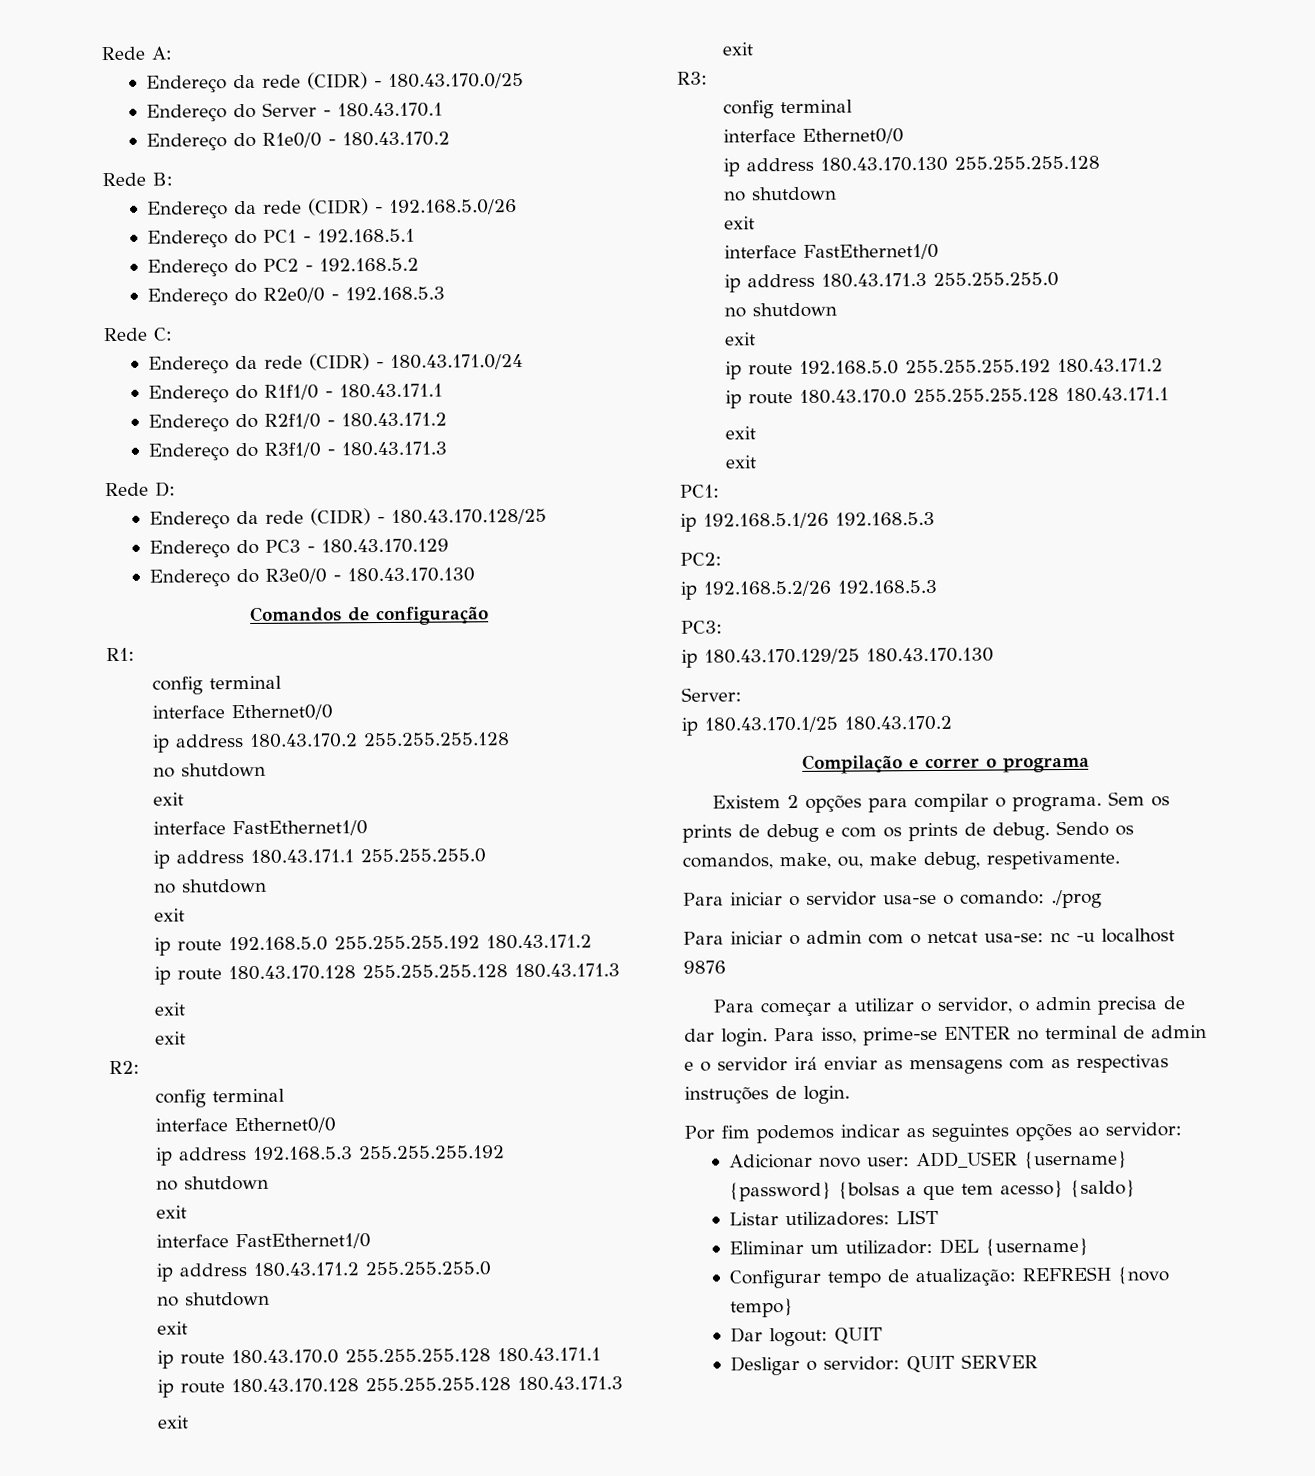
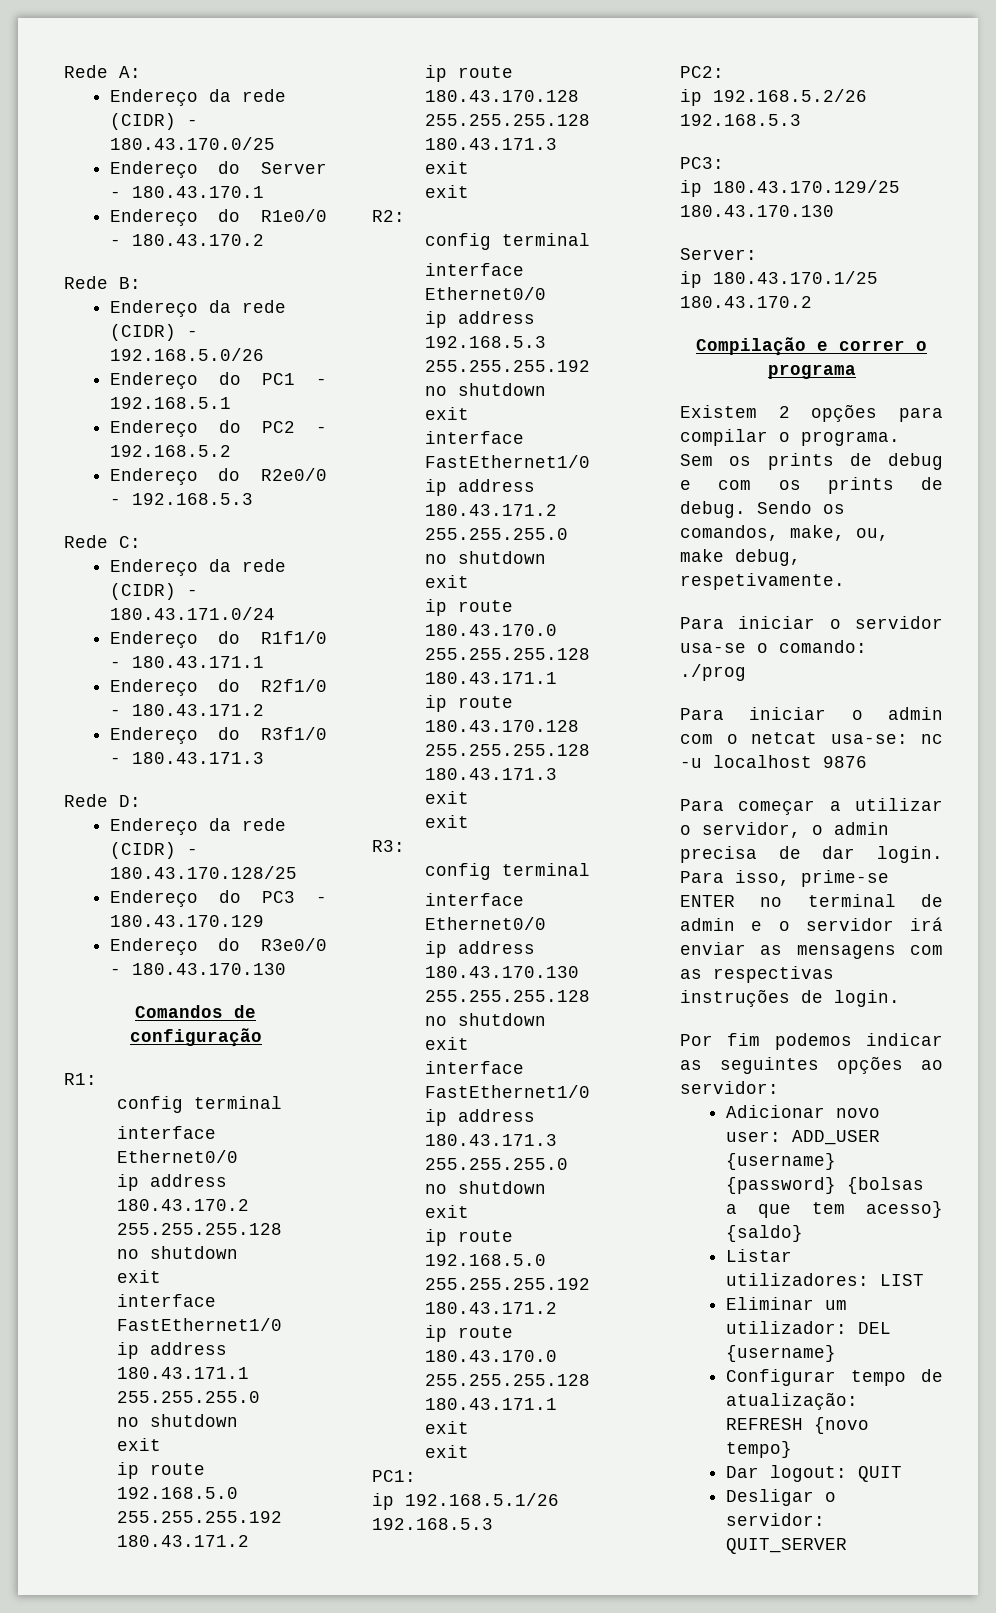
[905,1354,1038,1374] QUIT SERVER -> [725,1538,847,1554] QUIT_SERVER

